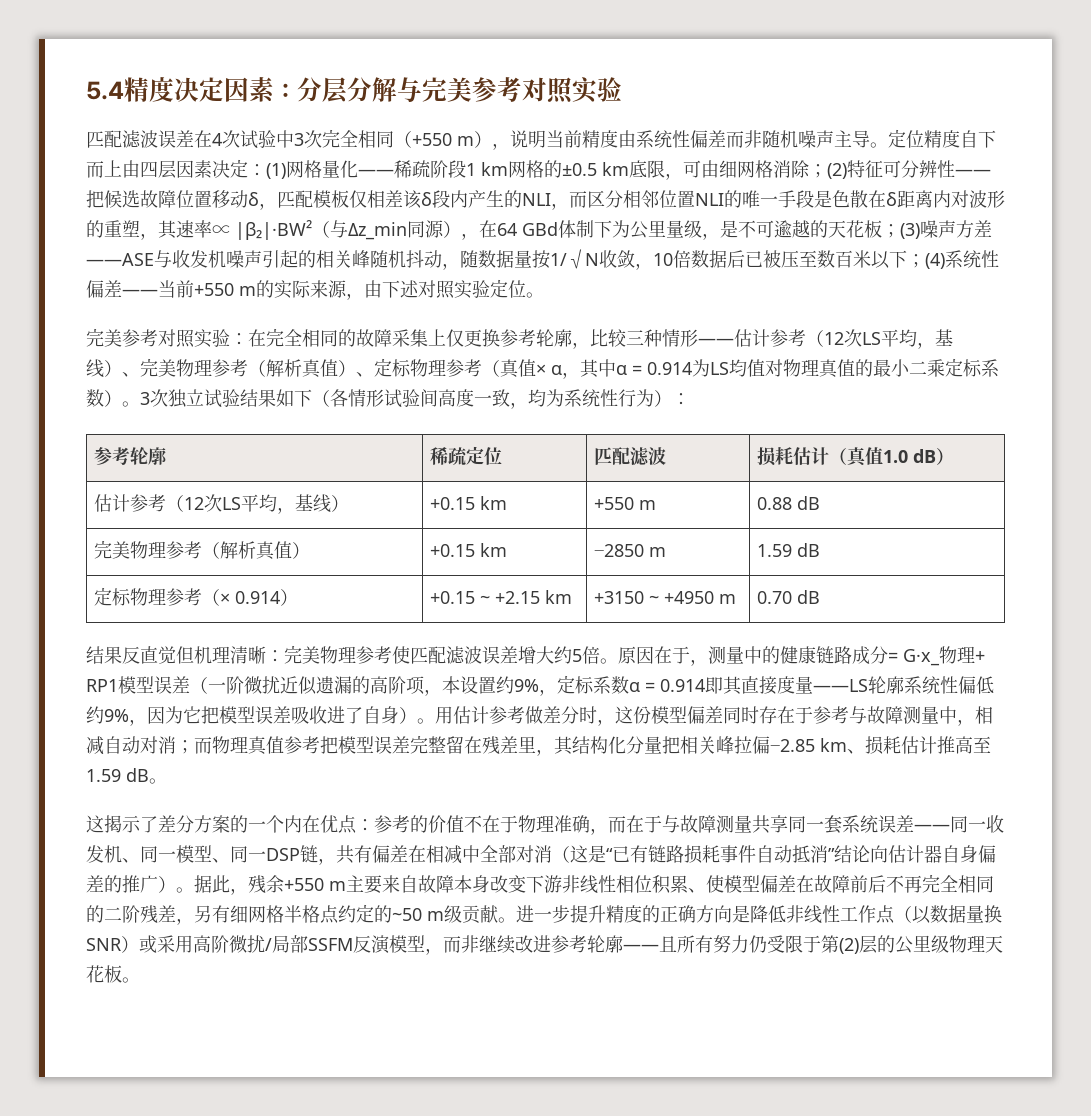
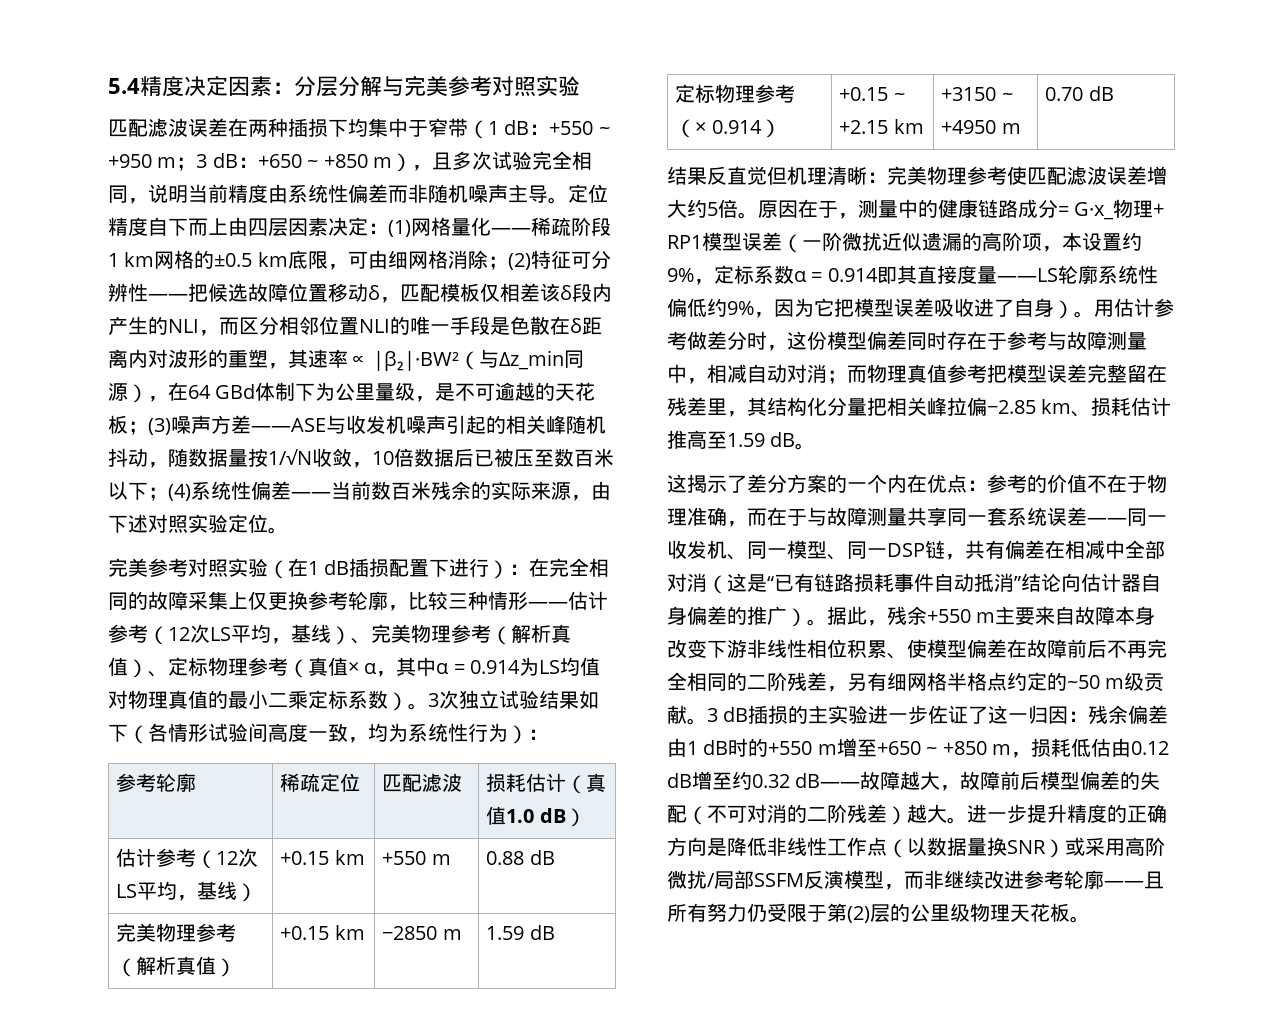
[212,129,492,149] 4次试验中3次完全相同（+550 m） -> [248,118,610,139] [108,151,592,172] [108,185,128,203] 两种插损下均集中于窄带（1 dB：+550 ~ +950 m；3 dB：+650 ~ +850 m），且多次试验完全相同
[194,283,256,296] +550 m -> [371,481,471,501] 数百米残余
(230, 338) none -> [268,558,510,579] （在1 dB插损配置下进行）
(516, 920) none -> [707,705,1169,725] [667,738,1169,758] [667,771,1161,791] [667,804,967,825] 3 dB插损的主实验进一步佐证了这一归因：残余偏差由1 dB时的+550 m增至+650 ~ +850 m，损耗低估由0.12 dB增至约0.32 dB——故障越大，故障前后模型偏差的失配（不可对消的二阶残差）越大。

